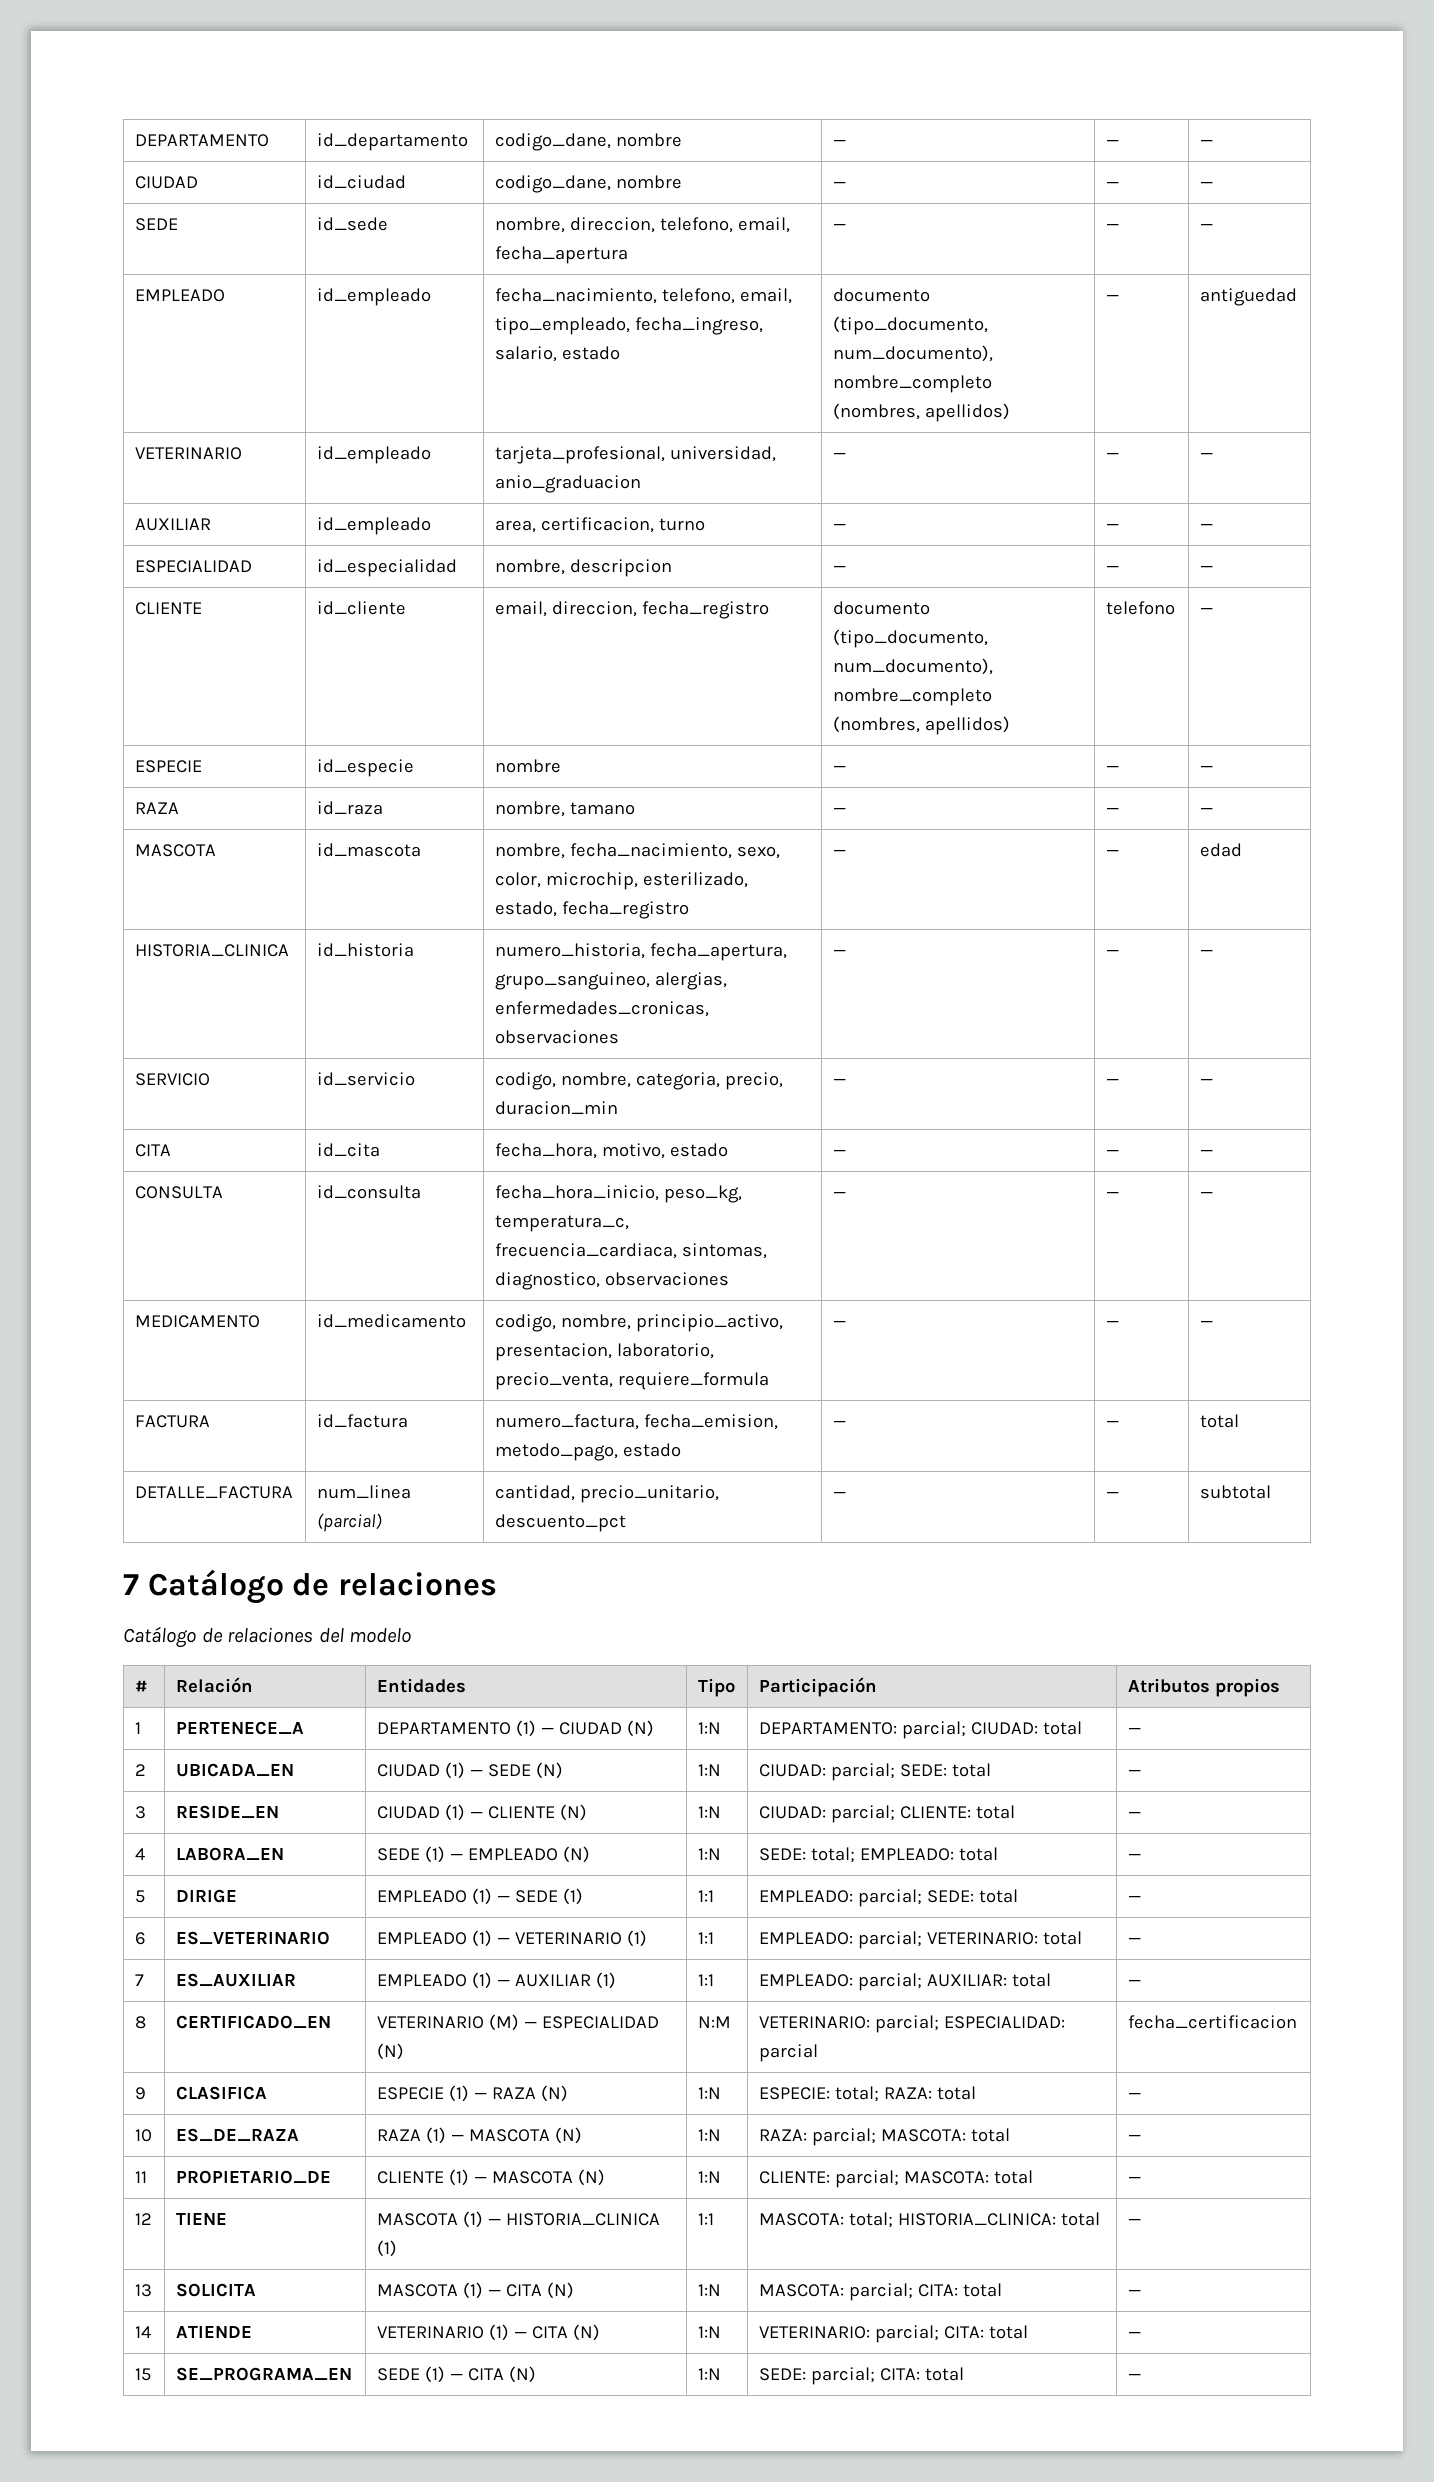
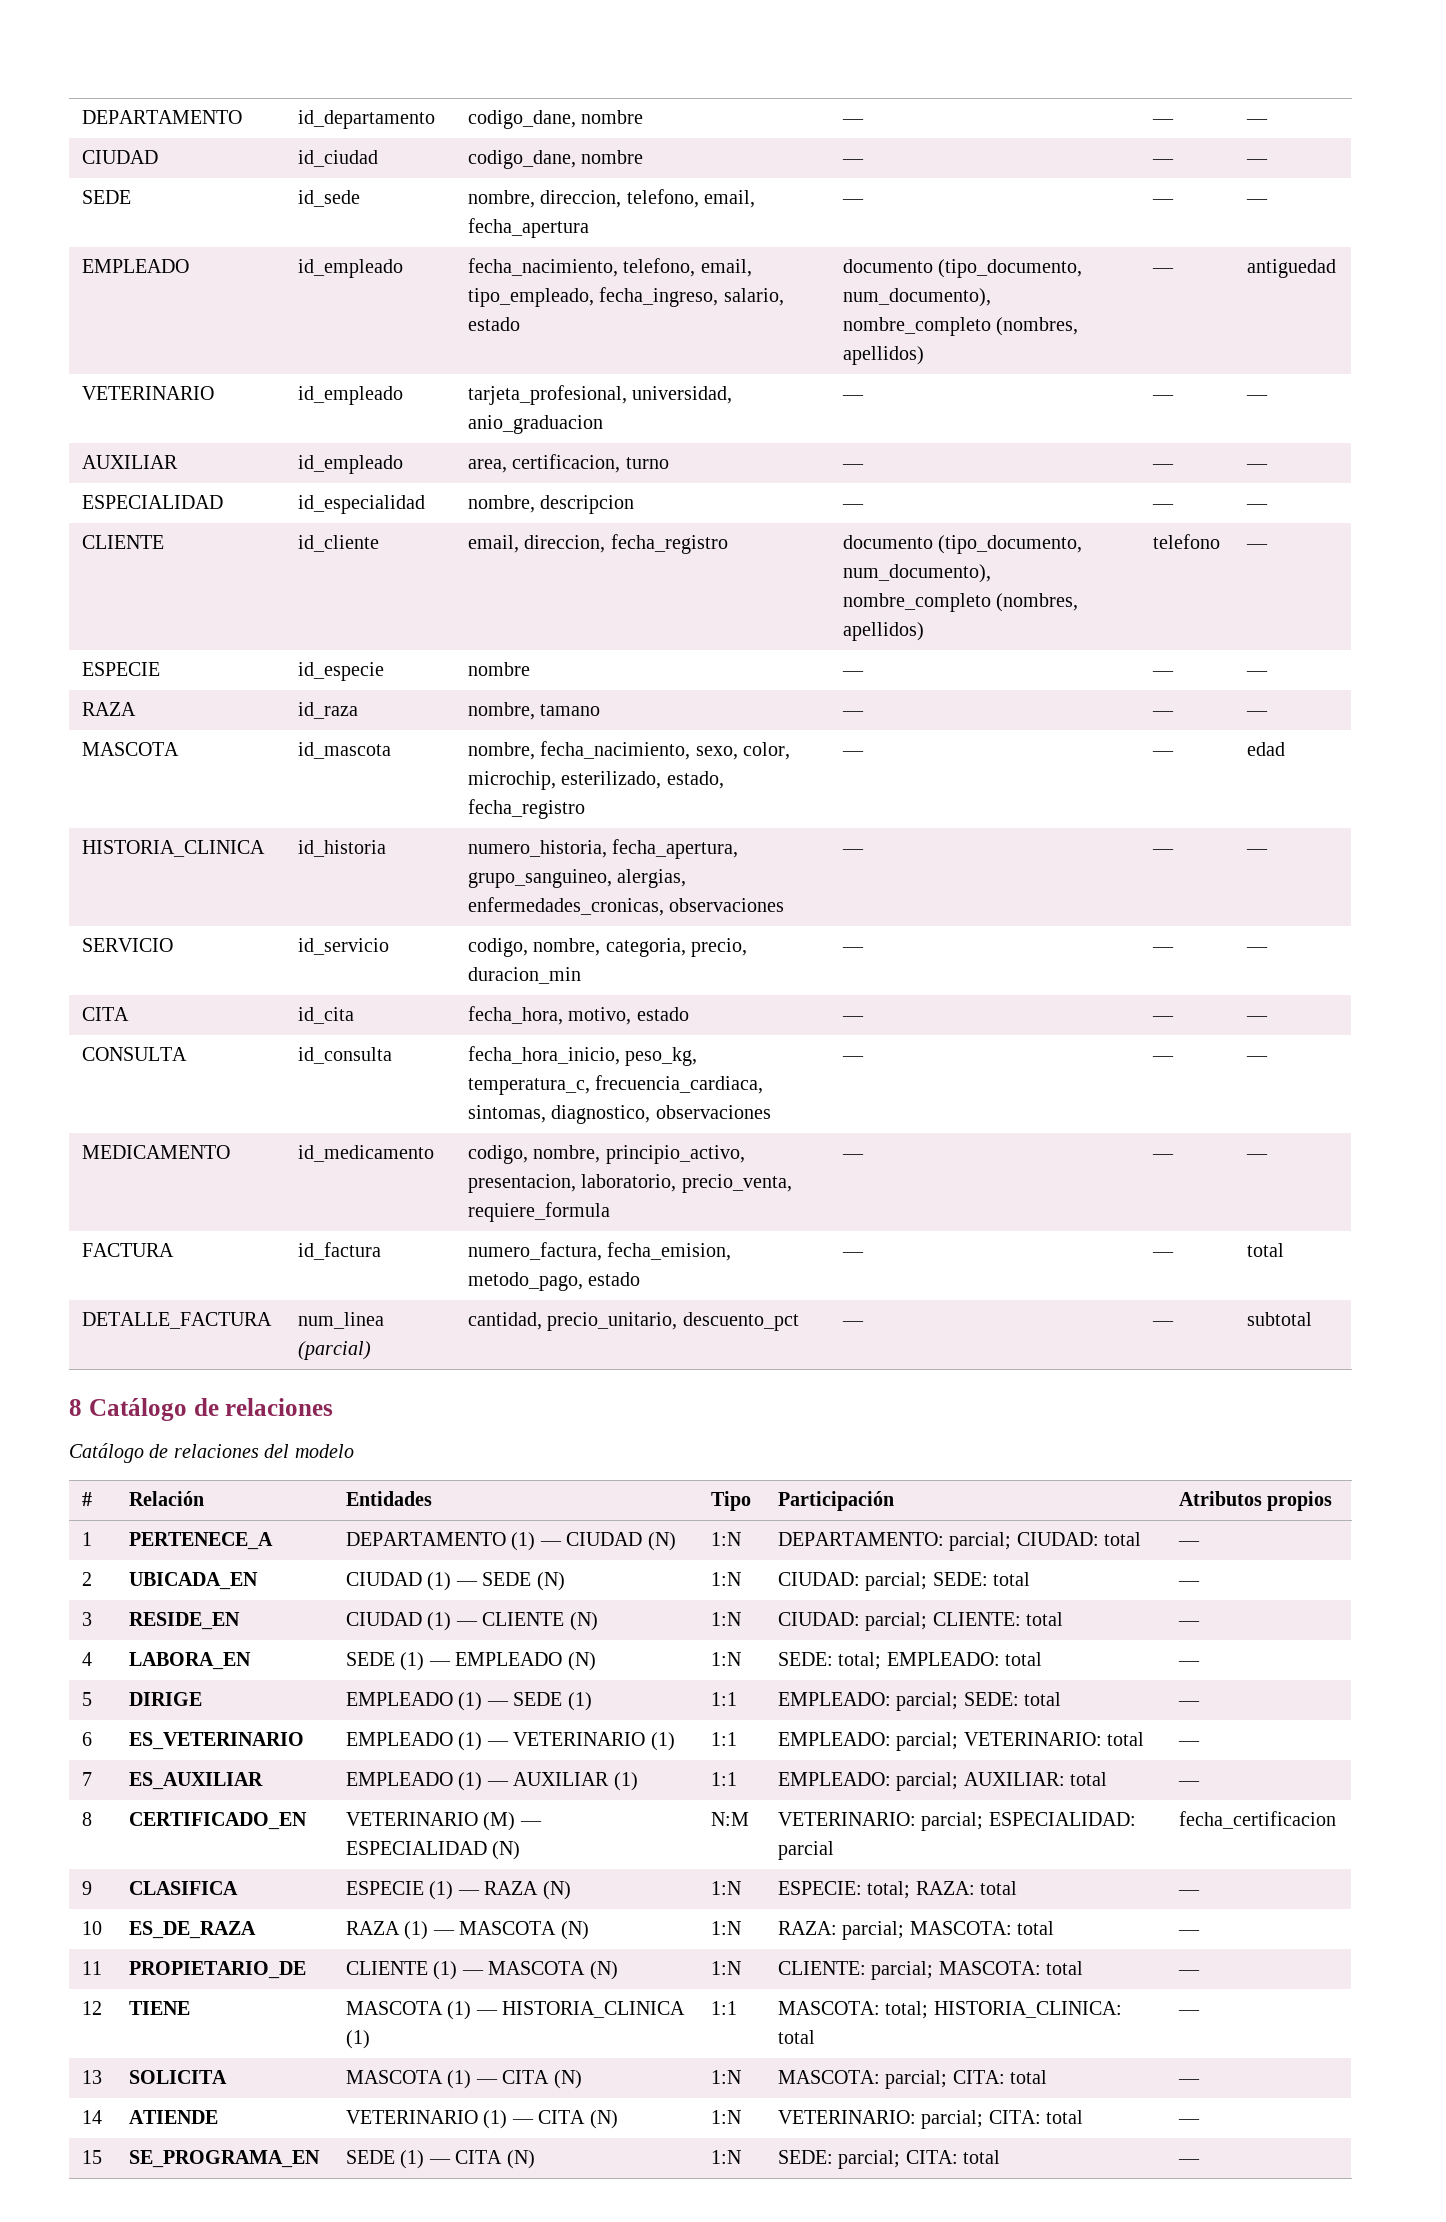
[123,1574,139,1595] 7 -> [69,1399,82,1416] 8

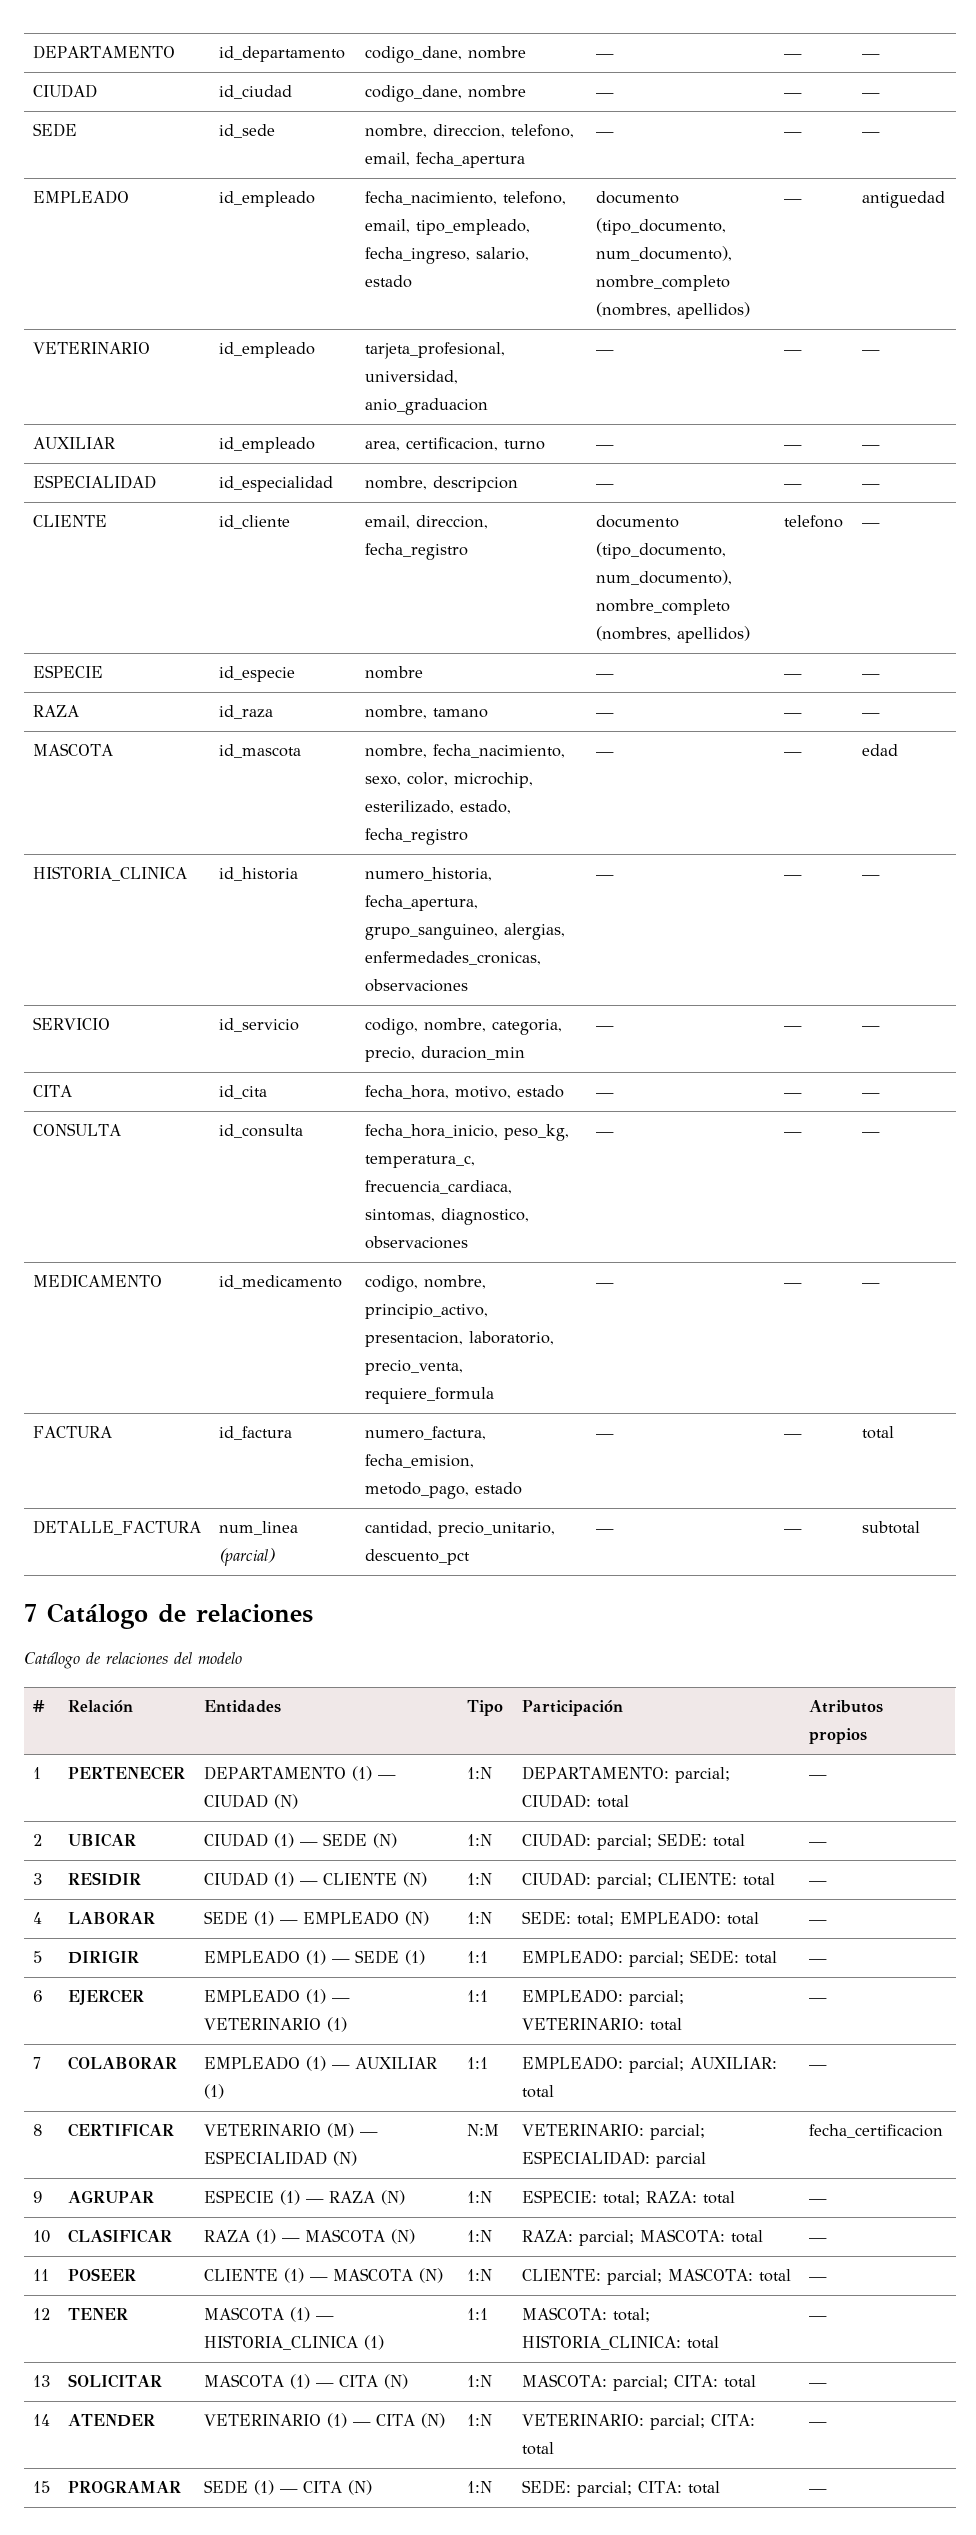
[69,1399,82,1416] 8 -> [24,1604,37,1622] 7
[129,1532,274,1550] PERTENECE_A -> [67,1766,185,1780] PERTENECER
[129,1572,259,1590] UBICADA_EN -> [67,1833,136,1847] UBICAR
[129,1612,241,1630] RESIDE_EN -> [67,1872,141,1886] RESIDIR
[129,1652,252,1670] LABORA_EN -> [67,1912,155,1924] LABORAR
[129,1692,203,1706] DIRIGE -> [67,1950,139,1964] DIRIGIR
[129,1732,305,1750] ES_VETERINARIO -> [67,1989,144,2005] EJERCER
[129,1772,264,1790] ES_AUXILIAR -> [67,2056,177,2070] COLABORAR
[129,1812,308,1830] CERTIFICADO_EN -> [67,2123,174,2137] CERTIFICAR
[129,1881,239,1895] CLASIFICA -> [67,2190,154,2203] AGRUPAR
[129,1921,257,1939] ES_DE_RAZA -> [67,2229,172,2243] CLASIFICAR
[129,1961,307,1979] PROPIETARIO_DE -> [67,2268,136,2281] POSEER
[129,2001,191,2015] TIENE -> [67,2308,128,2320] TENER
[129,2070,228,2084] SOLICITA -> [67,2374,162,2388] SOLICITAR
[129,2110,219,2124] ATIENDE -> [67,2414,155,2427] ATENDER
[129,2150,321,2168] SE_PROGRAMA_EN -> [67,2480,181,2493] PROGRAMAR

